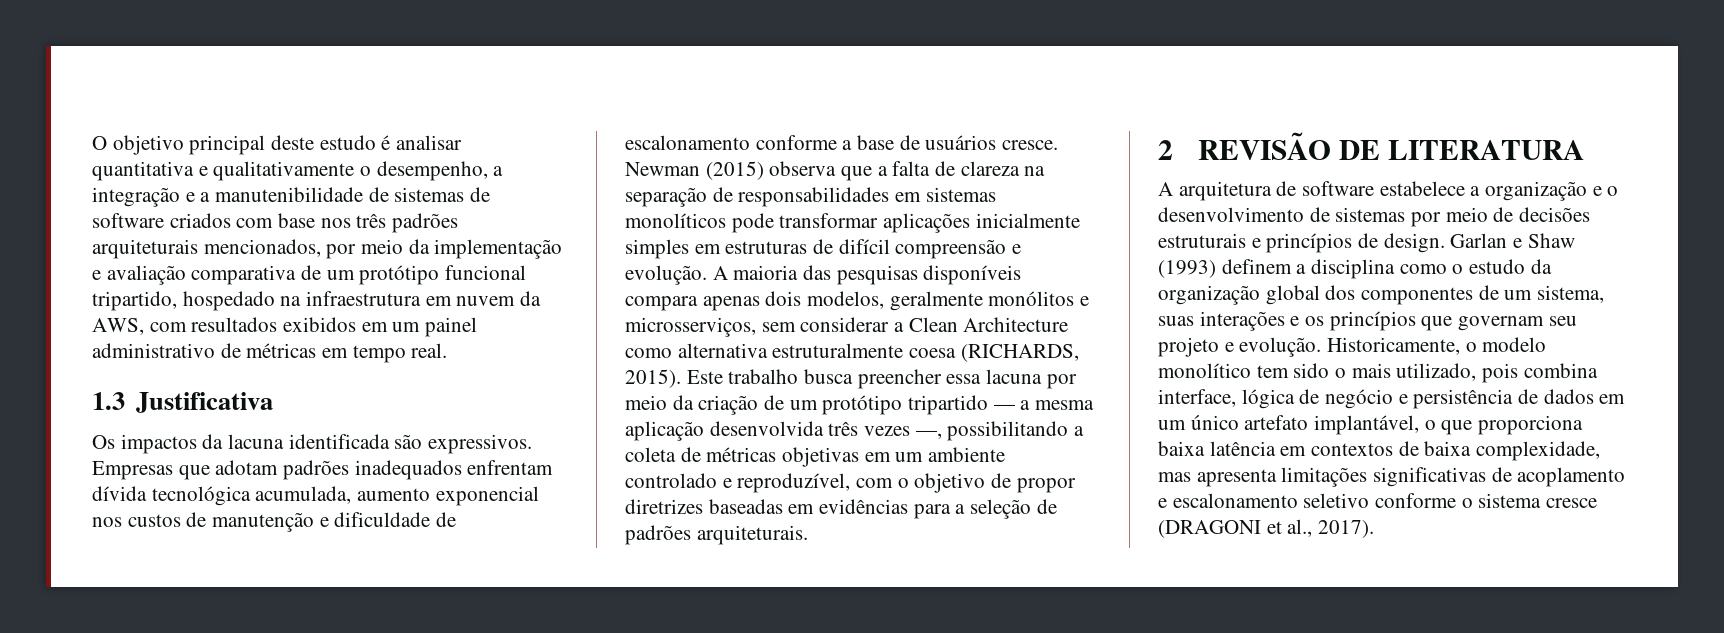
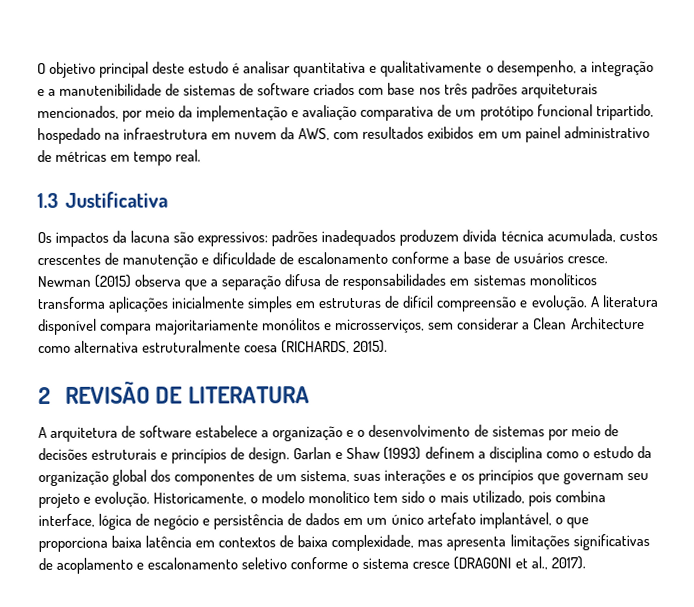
[288,434,533,454] [92,460,554,480] [92,486,539,506] [92,514,181,527] identificada são expressivos. Empresas que adotam padrões inadequados enfrentam dívida tecnológica acumulada, aumento exponencial nos custos -> [173,229,658,247] [37,254,101,266] são expressivos: padrões inadequados produzem dívida técnica acumulada, custos crescentes
[892,161,1046,176] [625,187,707,207] falta de clareza na separação -> [221,274,322,291] separação difusa
[731,213,879,233] pode transformar -> [37,296,106,310] transforma
[733,265,1022,285] [625,291,983,311] maioria das pesquisas disponíveis compara apenas dois modelos, geralmente -> [601,294,659,308] [38,318,260,336] literatura disponível compara majoritariamente
[686,369,1077,389] [625,395,1095,415] [625,421,1085,441] [625,447,1006,467] [625,473,1076,493] [625,499,1057,519] [625,525,808,545] Este trabalho busca preencher essa lacuna por meio da criação de um protótipo tripartido — a mesma aplicação desenvolvida três vezes —, possibilitando a coleta de métricas objetivas em um ambiente controlado e reproduzível, com o objetivo de propor diretrizes baseadas em evidências para a seleção de padrões arquiteturais. -> (389, 346) none

